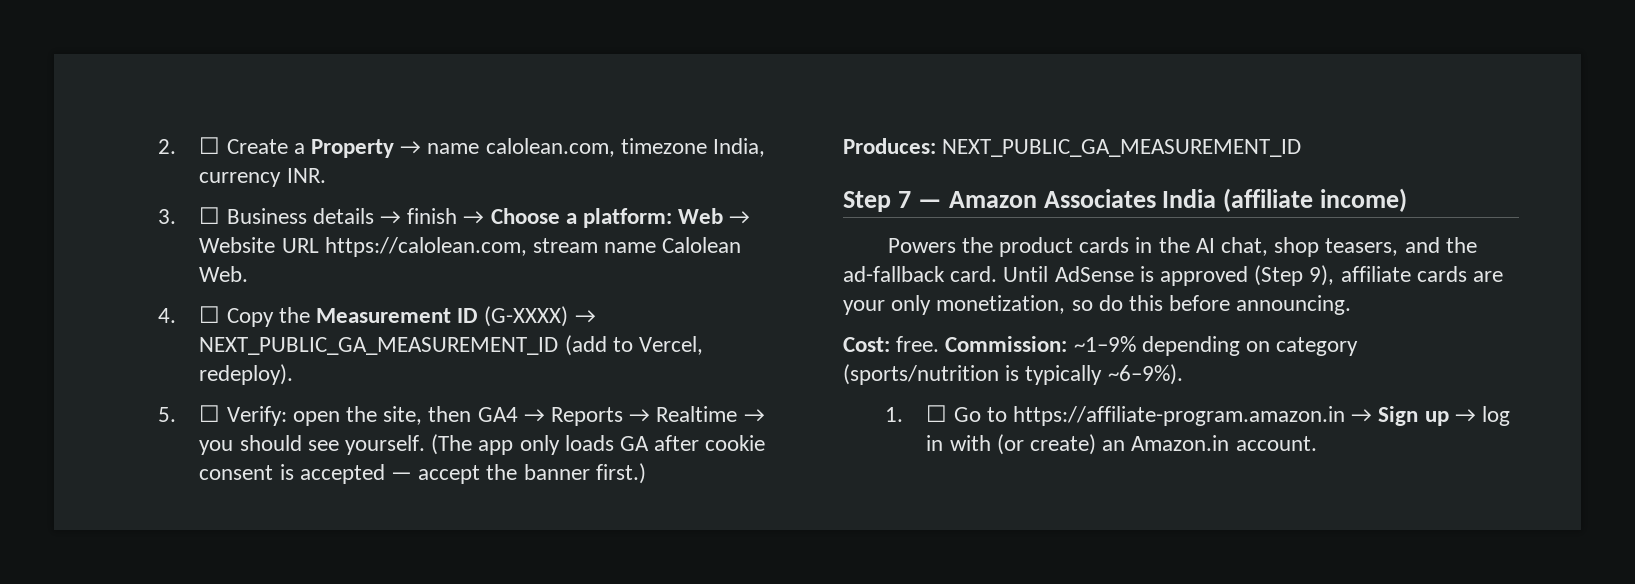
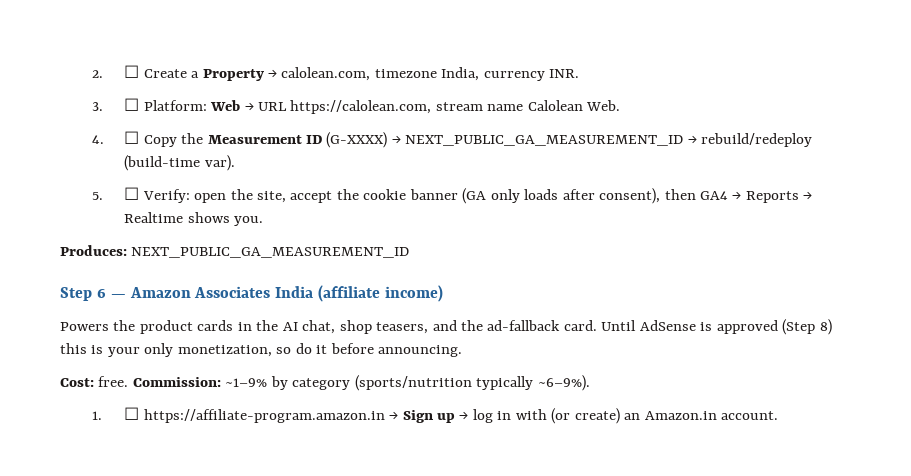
[427,143,480,154] name -> (277, 73) none
[226,208,673,228] Business details → finish → Choose a platform: -> [143,100,207,111] Platform:
[199,237,276,253] Website -> (254, 106) none
[564,335,704,356] [199,364,294,385] (add to Vercel, redeploy). -> [687,133,813,147] [124,155,235,171] → rebuild/redeploy (build-time var).
(423, 415) none -> [290,188,661,204] accept the cookie banner (GA only loads after consent),
[743,409,765,422] [199,434,766,455] [199,463,646,484] → you should see yourself. (The app only loads GA after cookie consent is accepted — accept the banner first.) -> [187,212,264,226] shows you.
[897,191,911,208] 7 -> [96,289,106,298] 6
[1309,265,1504,286] 9), affiliate cards are -> [819,319,832,335] [60,343,104,354] 8) this is
[1129,295,1164,311] this -> [316,345,328,354] it
[1141,336,1271,356] depending on -> [270,376,288,390] by
[1005,365,1020,381] is -> (472, 383) none
[953,407,1007,422] Go to -> (140, 413) none

